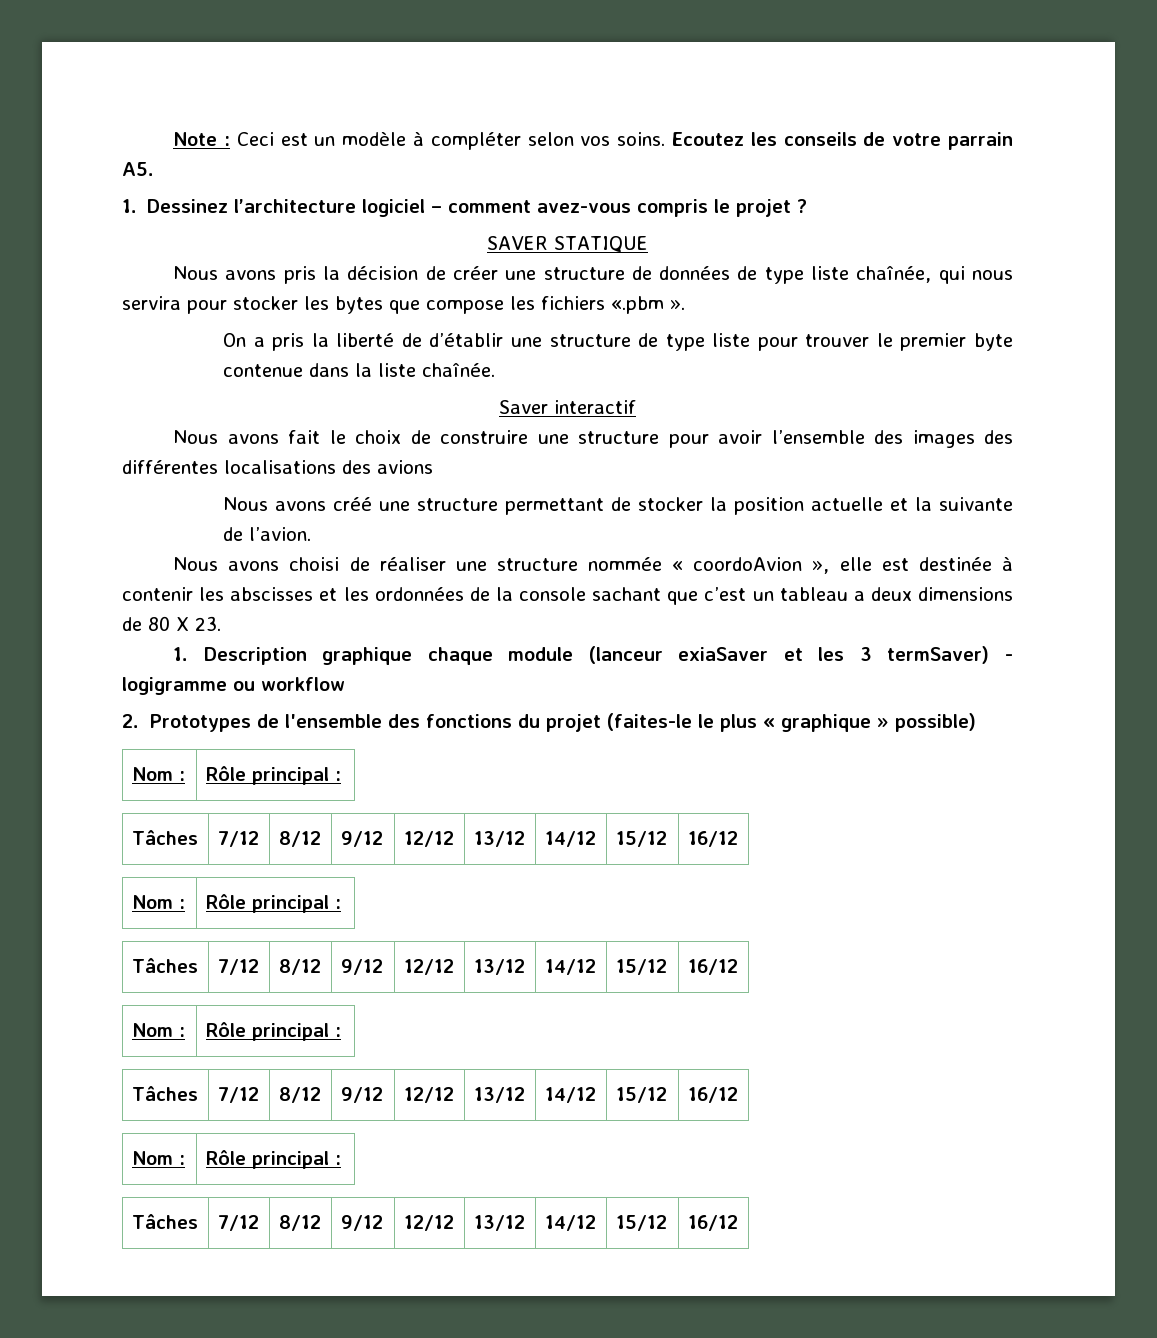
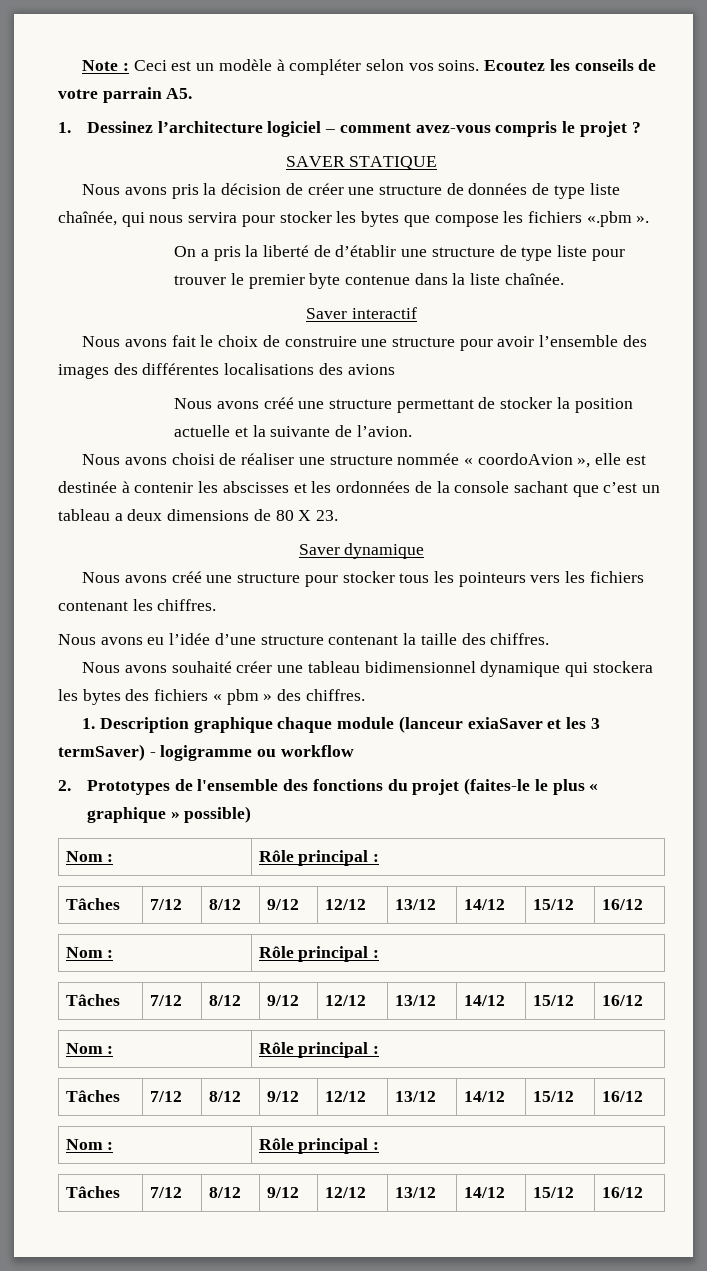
(221, 623) none -> [298,543,425,559] [82,571,644,587] [58,599,217,611] [58,633,550,645] [82,661,653,677] [58,689,365,705] // Saver dynamique // Nous avons créé une structure pour stocker tous les pointeurs vers les fichiers contenant les chiffres. // Nous avons eu l’idée d’une structure contenant la taille des chiffres. // Nous avons souhaité créer une tableau bidimensionnel dynamique qui stockera les bytes des fichiers « pbm » des chiffres.

